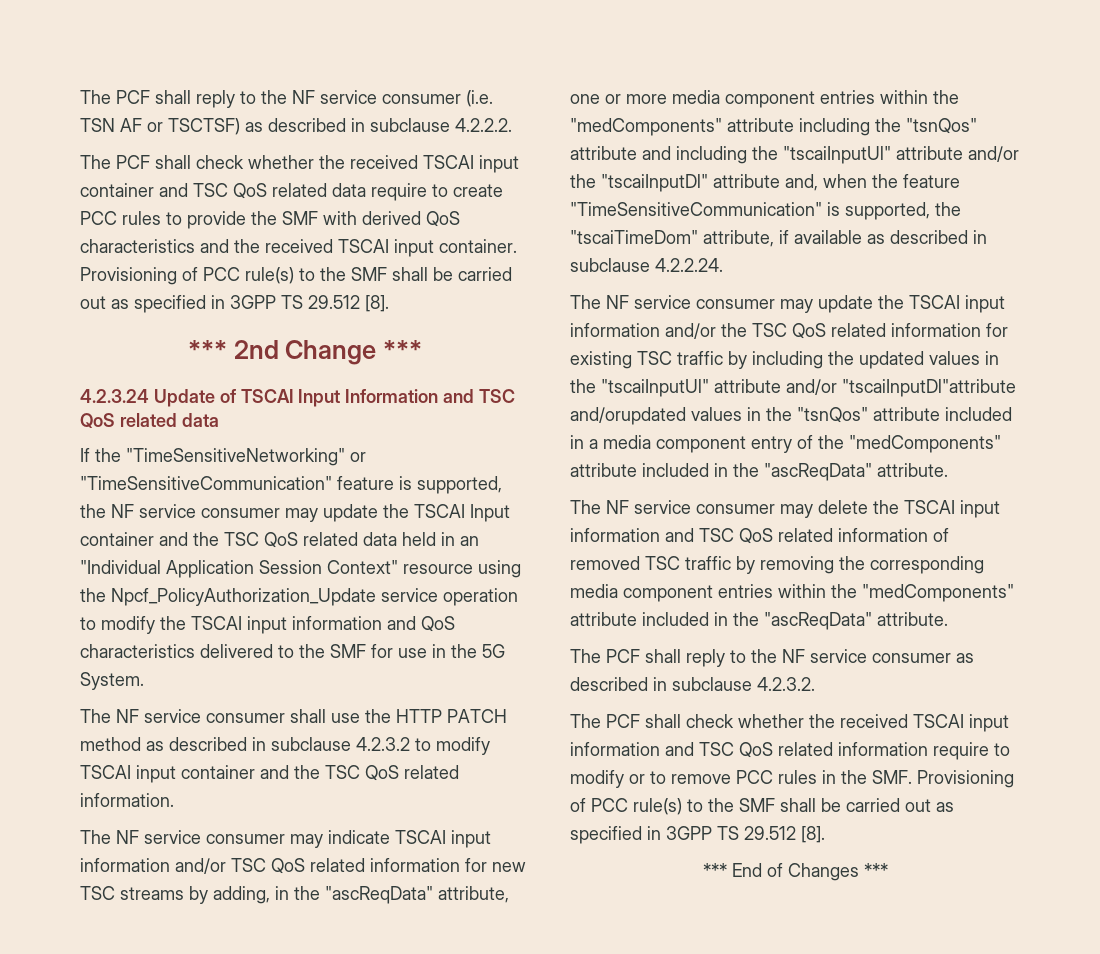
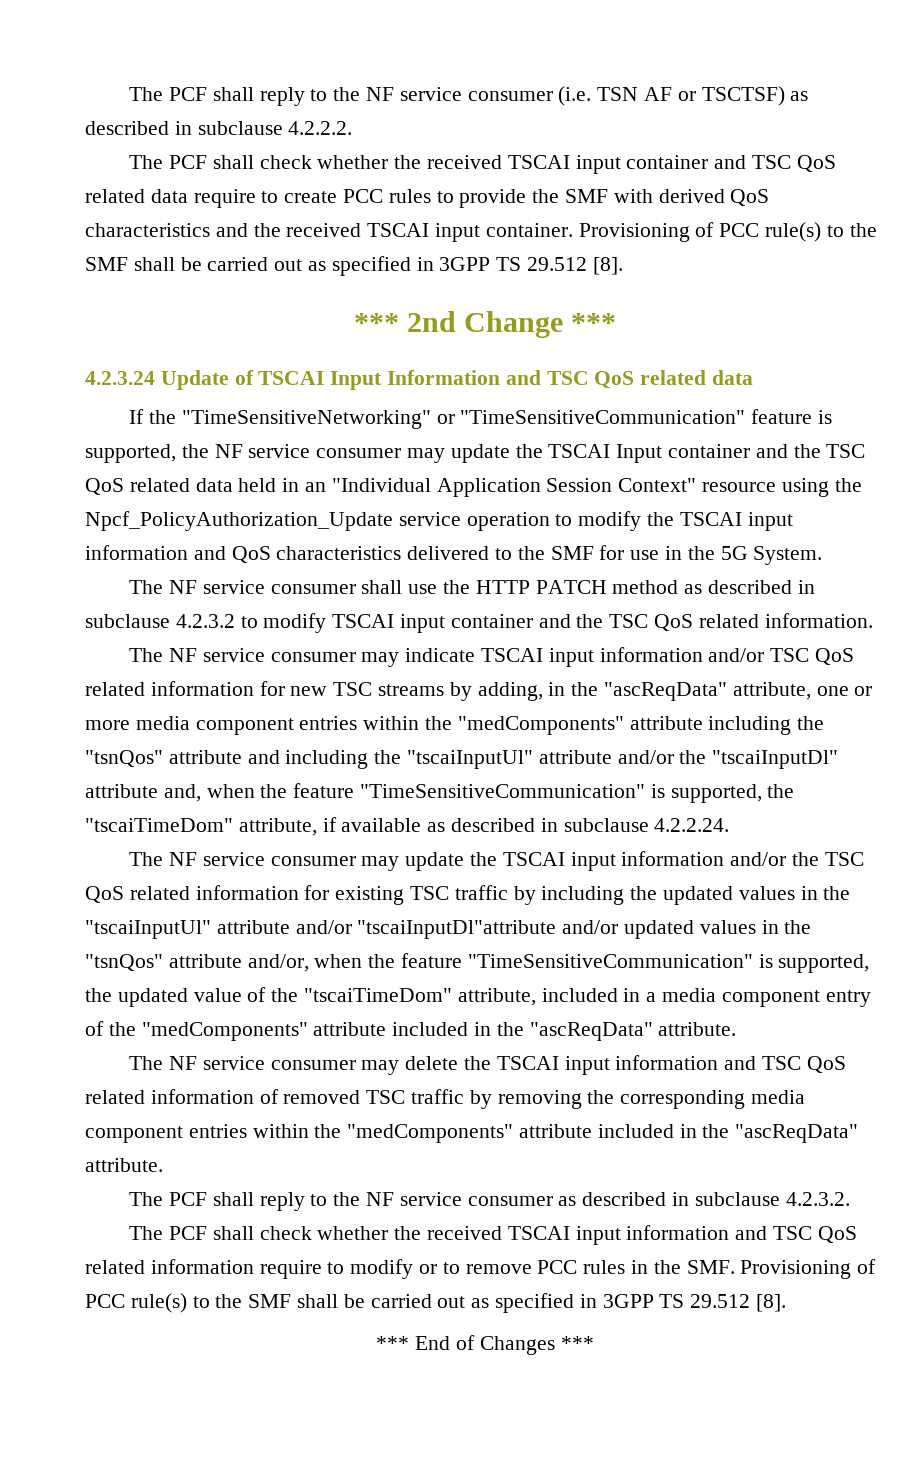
[570,407,686,425] and/orupdated -> [562,920,695,939] and/or updated
(940, 414) none -> [247,953,870,973] [85,987,536,1007] and/or, when the feature "TimeSensitiveCommunication" is supported, the updated value of the "tscaiTimeDom" attribute,

